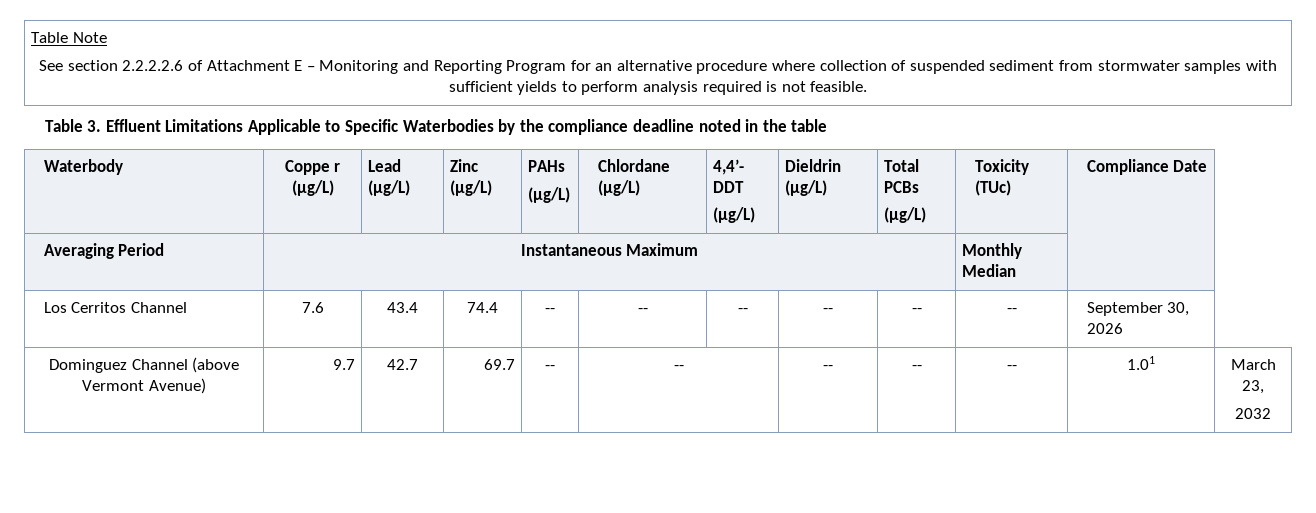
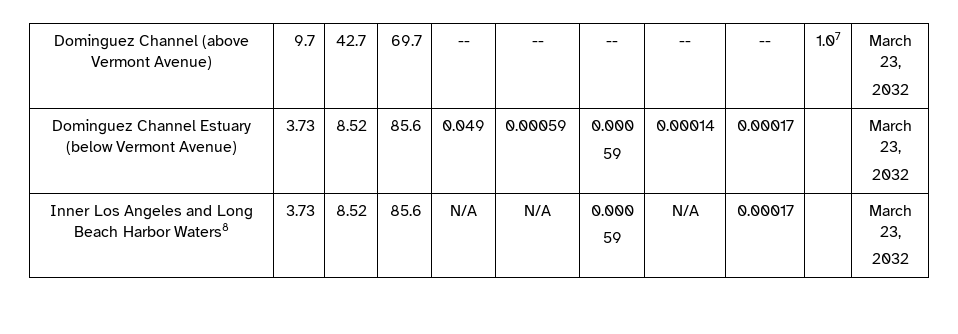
[31,32,107,43] [39,60,1277,74] [448,81,868,95] [44,119,828,135] [43,159,123,175] [284,160,341,175] [291,180,334,196] [368,159,402,172] [368,180,411,196] [450,159,479,172] [450,180,493,196] [528,160,566,172] [528,187,571,203] [597,159,670,172] [597,180,640,196] [713,159,745,175] [713,181,745,193] [713,207,756,223] [785,159,842,172] [785,180,828,196] [884,159,920,172] [884,181,920,193] [884,207,927,223] [974,159,1029,175] [974,180,1011,196] [1086,159,1208,175] [43,243,165,259] [520,243,699,256] [962,243,1023,259] [962,264,1017,277] [43,302,187,313] [301,302,324,313] [387,302,418,313] [467,302,498,313] [545,308,555,313] [637,308,648,313] [737,308,748,313] [823,308,833,313] [911,308,922,313] [1006,308,1017,313] [1086,302,1190,316] [1086,323,1123,334] Table Note // See section 2.2.2.2.6 of Attachment E – Monitoring and Reporting Program for an alternative procedure where collection of suspended sediment from stormwater samples with sufficient yields to perform analysis required is not feasible. // Table 3. Effluent Limitations Applicable to Specific Waterbodies by the compliance deadline noted in the table // Waterbody | Coppe r (µg/L) | Lead (µg/L) | Zinc (µg/L) | PAHs // (µg/L) | Chlordane (µg/L) | 4,4’- DDT // (µg/L) | Dieldrin (µg/L) | Total PCBs // (µg/L) | Toxicity (TUc) | Compliance Date // Averaging Period | Instantaneous Maximum | Monthly Median | // Los Cerritos Channel | 7.6 | 43.4 | 74.4 | -- | -- | -- | -- | -- | -- | September 30, 2026 // -> (54, 42) none
[1127,356,1155,370] [1230,359,1276,370] [1242,380,1264,394] [1235,408,1271,419] 1.01 | March 23, // 2032 -> [815,32,841,46] [868,35,912,46] [879,56,901,69] [871,84,909,95] [52,119,251,135] [65,141,238,155] [285,120,315,131] [335,120,367,131] [389,120,422,131] [442,120,485,131] [505,120,568,131] [590,120,634,131] [602,148,622,159] [655,120,715,131] [736,120,794,131] [868,120,912,131] [879,141,901,154] [871,169,909,180] [50,205,253,220] [74,223,229,237] [285,205,315,216] [335,205,367,216] [389,205,422,216] [450,205,477,216] [524,205,551,216] [590,205,634,216] [602,232,622,243] [671,205,699,216] [736,205,794,216] [868,205,912,216] [879,226,901,239] [871,253,909,264] 1.07 | March 23, // 2032 // Dominguez Channel Estuary (below Vermont Avenue) | 3.73 | 8.52 | 85.6 | 0.049 | 0.00059 | 0.000 // 59 | 0.00014 | 0.00017 | | March 23, // 2032 // Inner Los Angeles and Long Beach Harbor Waters8 | 3.73 | 8.52 | 85.6 | N/A | N/A | 0.000 // 59 | N/A | 0.00017 | | March 23, // 2032

